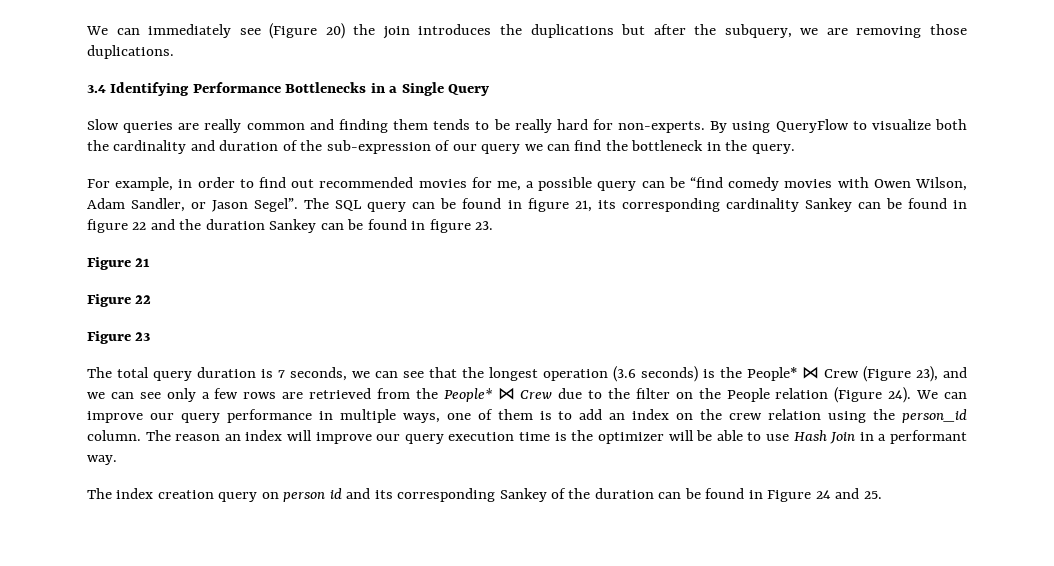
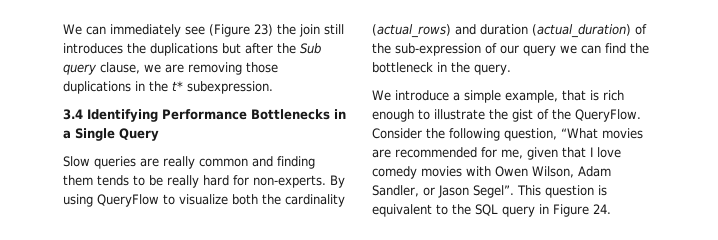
[325,23,345,39] 20) -> [254,24,273,36] 23)
(410, 32) none -> [324,24,344,35] still
[724,24,792,38] subquery, -> [300,43,321,54] [63,62,140,75] Sub query clause,
[87,45,174,59] duplications. -> [63,81,273,94] duplications in the t* subexpression.
(187, 147) none -> [372,24,451,38] (actual_rows)
(279, 145) none -> [532,24,631,38] (actual_duration)
[87,177,724,191] For example, in order to find out recommended movies for me, a possible query can be “find -> [372,90,624,103] [372,109,641,122] [372,128,643,141] [372,147,621,160] We introduce a simple example, that is rich enough to illustrate the gist of the QueryFlow. Consider the following question, “What movies are recommended for me, given that I love
[304,198,967,212] [87,219,494,233] [87,257,151,270] [87,294,152,307] [87,331,151,344] [87,366,967,382] [87,387,967,403] [87,409,968,423] [87,430,967,444] [87,455,117,465] [87,488,882,502] The SQL query can be found in figure 21, its corresponding cardinality Sankey can be found in figure 22 and the duration Sankey can be found in figure 23. // Figure 21 // Figure 22 // Figure 23 // The total query duration is 7 seconds, we can see that the longest operation (3.6 seconds) is the People* ⋈ Crew (Figure 23), and we can see only a few rows are retrieved from the People* ⋈ Crew due to the filter on the People relation (Figure 24). We can improve our query performance in multiple ways, one of them is to add an index on the crew relation using the person_id column. The reason an index will improve our query execution time is the optimizer will be able to use Hash Join in a performant way. // The index creation query on person id and its corresponding Sankey of the duration can be found in Figure 24 and 25. -> [517,185,607,198] [372,204,611,217] This question is equivalent to the SQL query in Figure 24.

